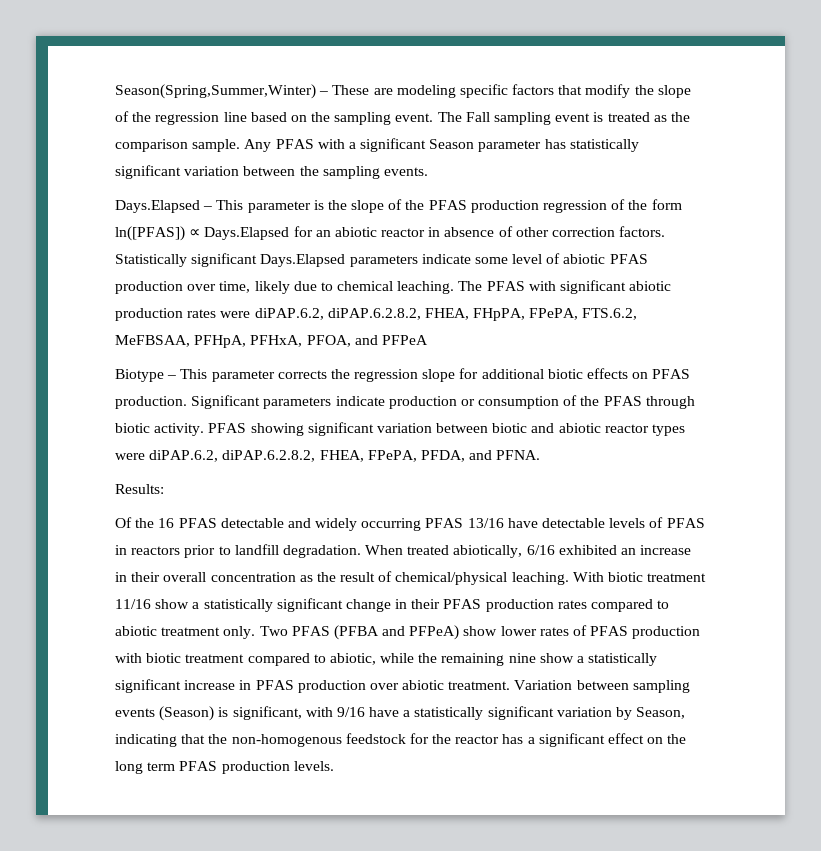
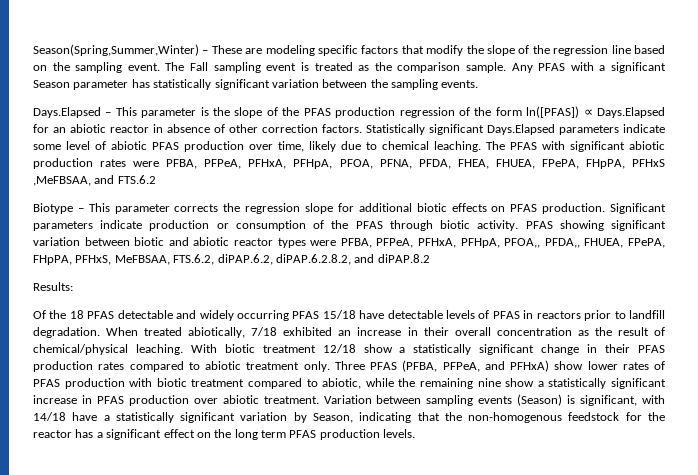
[254,308,638,321] [115,335,428,348] diPAP.6.2, diPAP.6.2.8.2, FHEA, FHpPA, FPePA, FTS.6.2, MeFBSAA, PFHpA, PFHxA, PFOA, and PFPeA -> [166,159,665,169] [33,175,156,186] PFBA, PFPeA, PFHxA, PFHpA, PFOA, PFNA, PFDA, FHEA, FHUEA, FPePA, FHpPA, PFHxS ,MeFBSAA, and FTS.6.2
[149,450,541,462] diPAP.6.2, diPAP.6.2.8.2, FHEA, FPePA, PFDA, and PFNA. -> [340,238,666,248] [33,254,430,265] PFBA, PFPeA, PFHxA, PFHpA, PFOA,, PFDA,, FHUEA, FPePA, FHpPA, PFHxS, MeFBSAA, FTS.6.2, diPAP.6.2, diPAP.6.2.8.2, and diPAP.8.2
[158,518,175,528] 16 -> [69,310,84,319] 18
[467,518,504,528] 13/16 -> [322,310,356,319] 15/18
[526,545,555,555] 6/16 -> [251,327,278,336] 7/18
[115,599,151,609] 11/16 -> [322,344,356,353] 12/18
[259,625,460,640] Two PFAS (PFBA and PFPeA) -> [334,360,549,372] Three PFAS (PFBA, PFPeA, and PFHxA)
[336,707,365,717] 9/16 -> [33,412,66,421] 14/18

